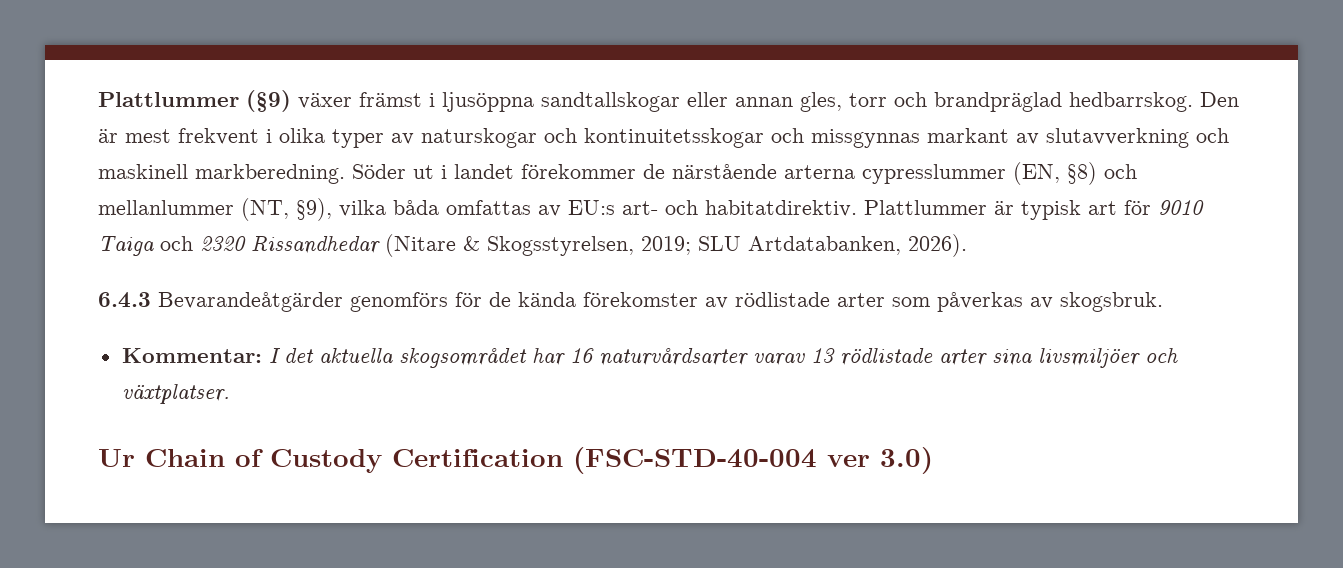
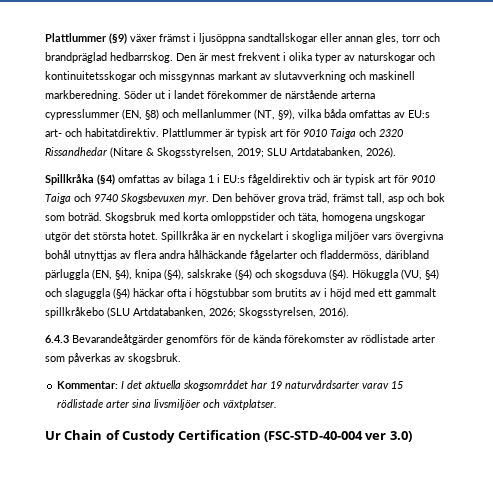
(967, 245) none -> [45,174,435,185] [45,193,445,204] [45,212,425,223] [45,231,443,242] [45,250,429,261] [45,269,439,280] [45,288,436,299] [45,307,349,318] // Spillkråka (§4) omfattas av bilaga 1 i EU:s fågeldirektiv och är typisk art för 9010 Taiga och 9740 Skogsbevuxen myr. Den behöver grova träd, främst tall, asp och bok som boträd. Skogsbruk med korta omloppstider och täta, homogena ungskogar utgör det största hotet. Spillkråka är en nyckelart i skogliga miljöer vars övergivna bohål utnyttjas av flera andra hålhäckande fågelarter och fladdermöss, däribland pärluggla (EN, §4), knipa (§4), salskrake (§4) och skogsduva (§4). Hökuggla (VU, §4) och slaguggla (§4) häckar ofta i högstubbar som brutits av i höjd med ett gammalt spillkråkebo (SLU Artdatabanken, 2026; Skogsstyrelsen, 2016).
[569,348,594,363] 16 -> [270,381,283,389] 19
[810,348,835,363] 13 -> [391,381,404,389] 15

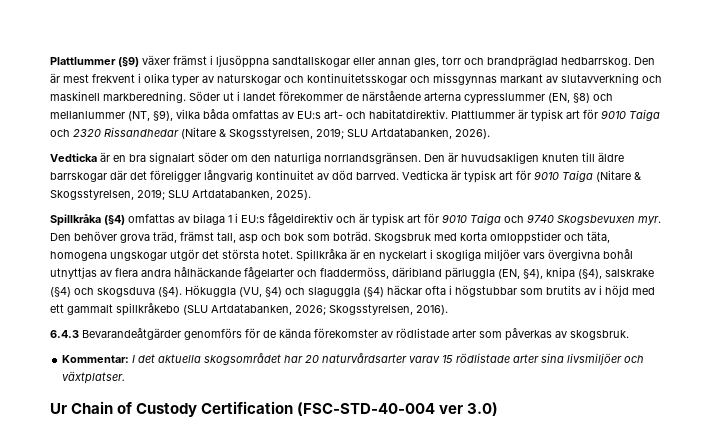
(396, 152) none -> [50,152,624,164] [50,170,641,183] [50,189,311,200] // Vedticka är en bra signalart söder om den naturliga norrlandsgränsen. Den är huvudsakligen knuten till äldre barrskogar där det föreligger långvarig kontinuitet av död barrved. Vedticka är typisk art för 9010 Taiga (Nitare & Skogsstyrelsen, 2019; SLU Artdatabanken, 2025).
[270,381,283,389] 19 -> [305,355,320,363] 20

